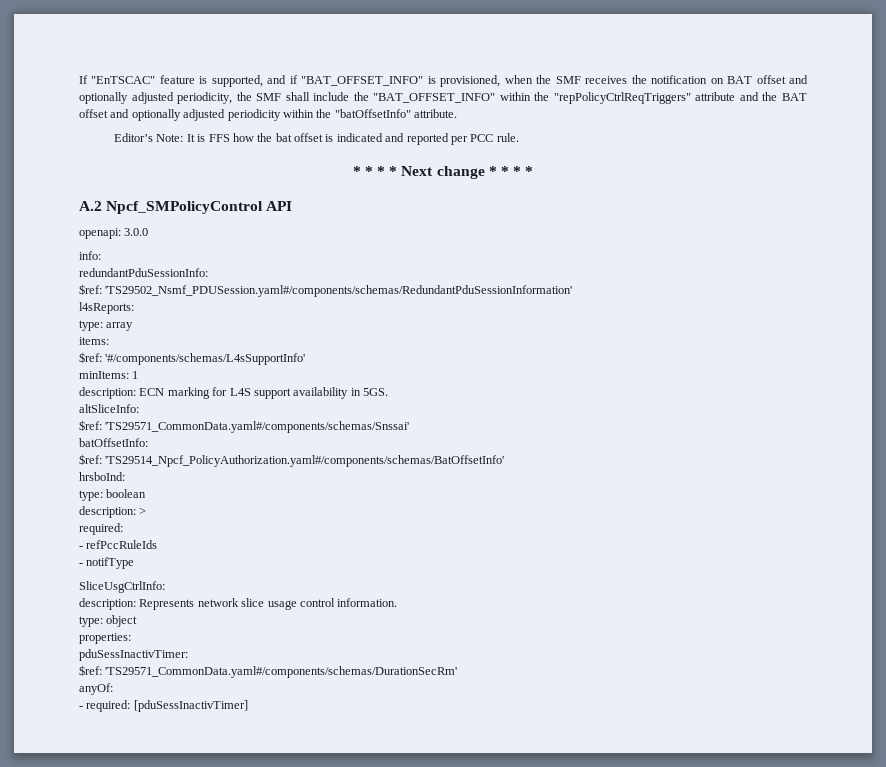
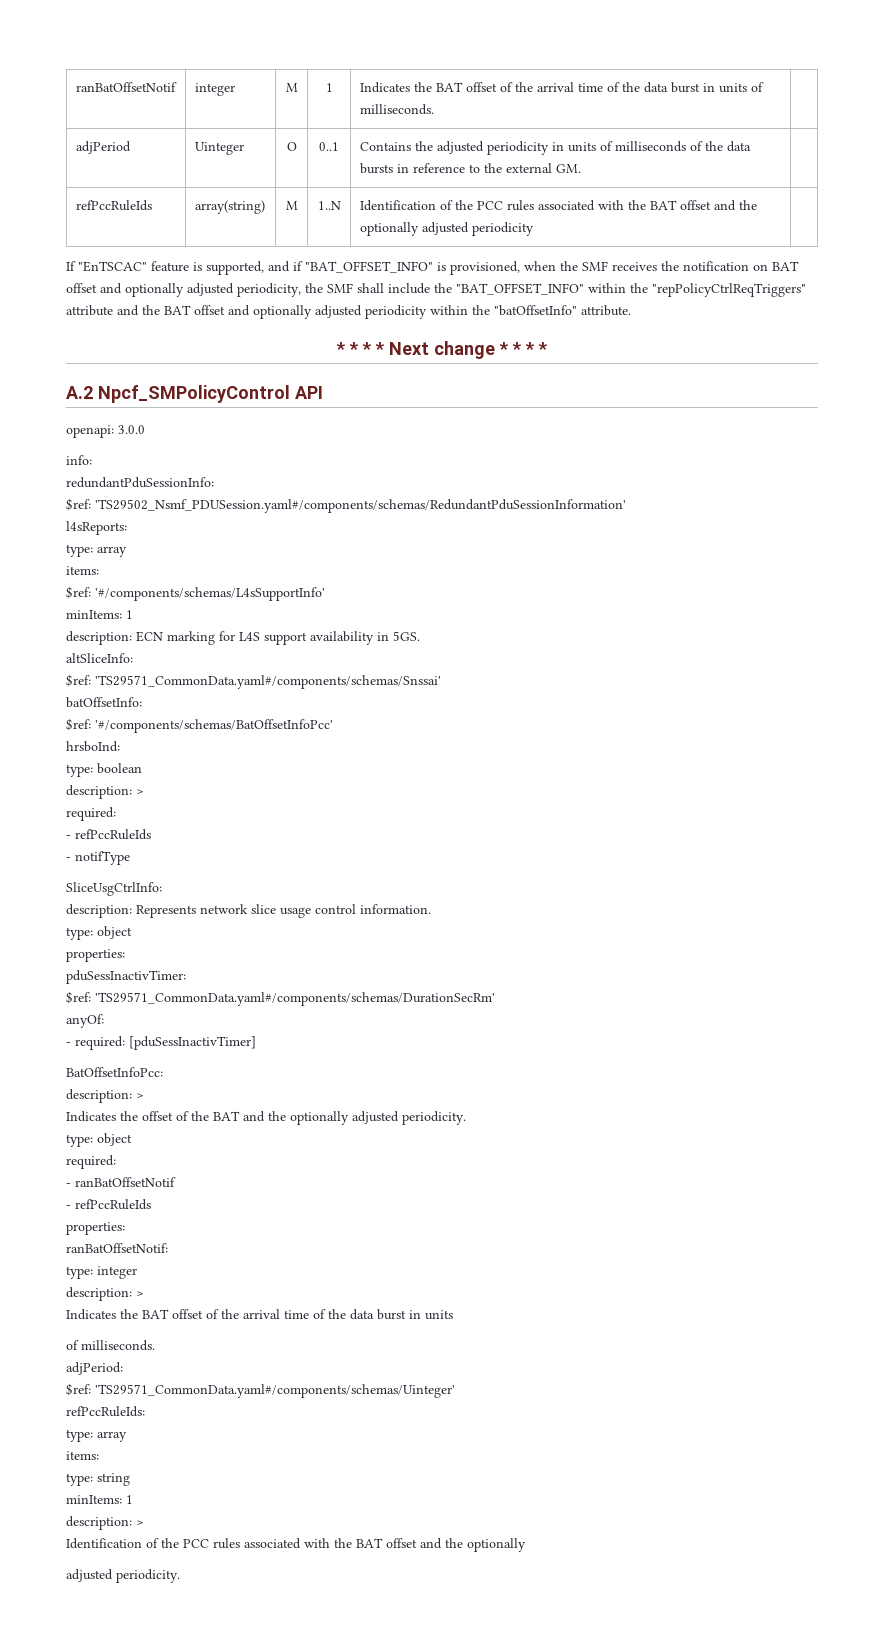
(79, 79) none -> [75,82,177,92] [194,83,235,96] [285,83,298,92] [325,83,333,92] [359,82,764,93] [359,104,434,115] [75,141,131,154] [194,142,244,155] [286,142,297,151] [319,142,339,151] [359,141,751,155] [359,163,581,174] [75,200,152,211] [194,200,265,214] [285,201,298,210] [317,201,341,210] [359,200,757,211] [359,222,534,236] ranBatOffsetNotif | integer | M | 1 | Indicates the BAT offset of the arrival time of the data burst in units of milliseconds. | // adjPeriod | Uinteger | O | 0..1 | Contains the adjusted periodicity in units of milliseconds of the data bursts in reference to the external GM. | // refPccRuleIds | array(string) | M | 1..N | Identification of the PCC rules associated with the BAT offset and the optionally adjusted periodicity | //
[114,133,519,145] // Editor’s Note: It is FFS how the bat offset is indicated and reported per PCC rule. -> (631, 310) none
[105,455,505,467] 'TS29514_Npcf_PolicyAuthorization.yaml#/components/schemas/BatOffsetInfo' -> [95,719,333,733] '#/components/schemas/BatOffsetInfoPcc'
(248, 706) none -> [66,1067,163,1077] [66,1089,144,1103] [66,1111,466,1125] [66,1133,132,1147] [66,1155,116,1169] [66,1177,176,1187] [66,1199,151,1210] [66,1222,125,1235] [66,1243,168,1253] [66,1266,137,1279] [66,1287,144,1301] [66,1309,453,1320] [66,1340,155,1351] [66,1362,123,1375] [66,1383,455,1398] [66,1406,145,1417] [66,1429,127,1442] [66,1451,99,1460] [66,1473,130,1486] [66,1495,133,1504] [66,1516,144,1530] [66,1538,526,1552] [66,1569,180,1583] // BatOffsetInfoPcc: // description: > // Indicates the offset of the BAT and the optionally adjusted periodicity. // type: object // required: // - ranBatOffsetNotif // - refPccRuleIds // properties: // ranBatOffsetNotif: // type: integer // description: > // Indicates the BAT offset of the arrival time of the data burst in units // of milliseconds. // adjPeriod: // $ref: 'TS29571_CommonData.yaml#/components/schemas/Uinteger' // refPccRuleIds: // type: array // items: // type: string // minItems: 1 // description: > // Identification of the PCC rules associated with the BAT offset and the optionally // adjusted periodicity.

